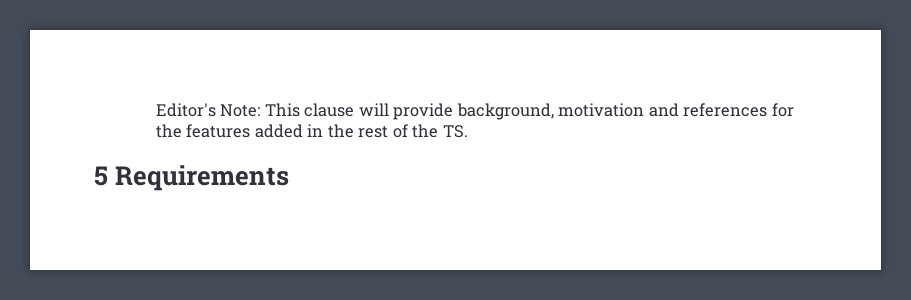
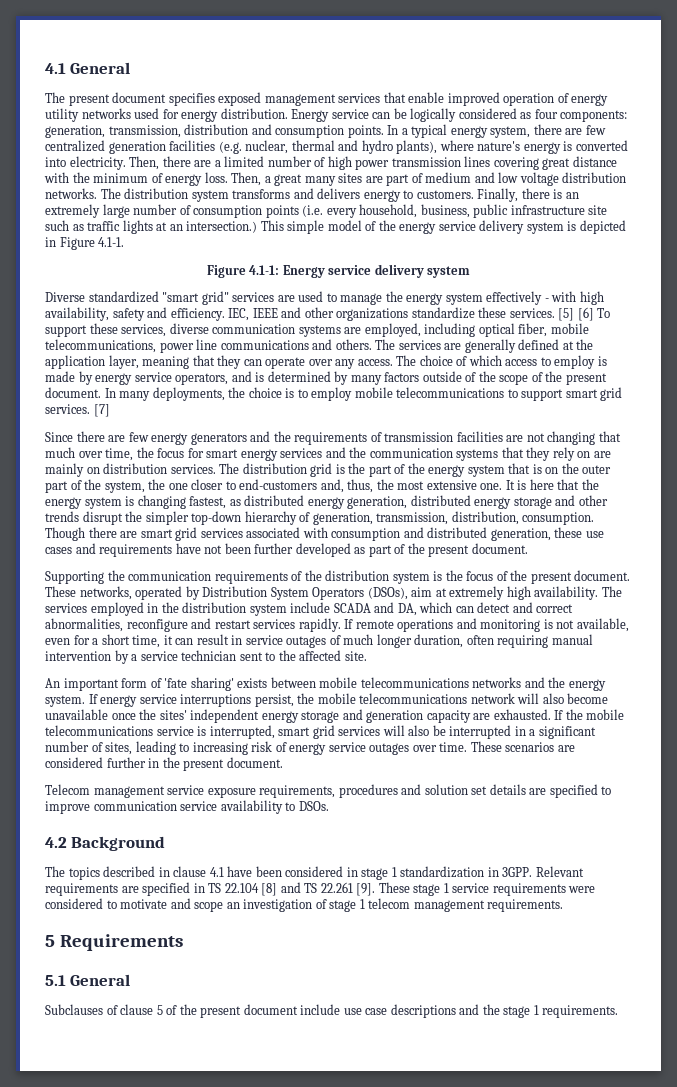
[155,103,794,120] [155,124,468,138] [94,165,290,191] Editor's Note: This clause will provide background, motivation and references for the features added in the rest of the TS. // 5 Requirements -> [45,62,131,74] [45,92,609,106] [45,108,628,122] [45,124,606,138] [45,140,628,154] [45,156,617,170] [44,172,627,186] [45,188,579,202] [45,204,608,218] [45,220,626,234] [45,237,125,250] [206,264,471,278] [45,291,604,305] [45,307,611,321] [45,323,589,337] [45,339,594,353] [45,355,607,369] [45,371,607,385] [45,387,623,401] [45,404,110,417] [45,431,621,445] [45,447,611,461] [45,463,612,477] [45,479,599,493] [45,495,608,509] [45,511,595,525] [45,527,604,541] [45,543,528,557] [45,570,631,584] [45,586,622,600] [45,602,574,616] [45,618,629,632] [45,634,593,648] [45,650,367,664] [45,677,606,691] [45,693,609,707] [45,709,625,723] [45,725,596,739] [45,741,575,755] [45,757,283,771] [45,784,612,798] [45,800,329,814] [45,836,166,851] [45,866,584,880] [45,882,596,896] [45,898,564,912] [45,934,183,951] [45,974,131,986] [45,1004,619,1018] 4.1 General // The present document specifies exposed management services that enable improved operation of energy utility networks used for energy distribution. Energy service can be logically considered as four components: generation, transmission, distribution and consumption points. In a typical energy system, there are few centralized generation facilities (e.g. nuclear, thermal and hydro plants), where nature's energy is converted into electricity. Then, there are a limited number of high power transmission lines covering great distance with the minimum of energy loss. Then, a great many sites are part of medium and low voltage distribution networks. The distribution system transforms and delivers energy to customers. Finally, there is an extremely large number of consumption points (i.e. every household, business, public infrastructure site such as traffic lights at an intersection.) This simple model of the energy service delivery system is depicted in Figure 4.1-1. // Figure 4.1-1: Energy service delivery system // Diverse standardized "smart grid" services are used to manage the energy system effectively - with high availability, safety and efficiency. IEC, IEEE and other organizations standardize these services. [5] [6] To support these services, diverse communication systems are employed, including optical fiber, mobile telecommunications, power line communications and others. The services are generally defined at the application layer, meaning that they can operate over any access. The choice of which access to employ is made by energy service operators, and is determined by many factors outside of the scope of the present document. In many deployments, the choice is to employ mobile telecommunications to support smart grid services. [7] // Since there are few energy generators and the requirements of transmission facilities are not changing that much over time, the focus for smart energy services and the communication systems that they rely on are mainly on distribution services. The distribution grid is the part of the energy system that is on the outer part of the system, the one closer to end-customers and, thus, the most extensive one. It is here that the energy system is changing fastest, as distributed energy generation, distributed energy storage and other trends disrupt the simpler top-down hierarchy of generation, transmission, distribution, consumption. Though there are smart grid services associated with consumption and distributed generation, these use cases and requirements have not been further developed as part of the present document. // Supporting the communication requirements of the distribution system is the focus of the present document. These networks, operated by Distribution System Operators (DSOs), aim at extremely high availability. The services employed in the distribution system include SCADA and DA, which can detect and correct abnormalities, reconfigure and restart services rapidly. If remote operations and monitoring is not available, even for a short time, it can result in service outages of much longer duration, often requiring manual intervention by a service technician sent to the affected site. // An important form of 'fate sharing' exists between mobile telecommunications networks and the energy system. If energy service interruptions persist, the mobile telecommunications network will also become unavailable once the sites' independent energy storage and generation capacity are exhausted. If the mobile telecommunications service is interrupted, smart grid services will also be interrupted in a significant number of sites, leading to increasing risk of energy service outages over time. These scenarios are considered further in the present document. // Telecom management service exposure requirements, procedures and solution set details are specified to improve communication service availability to DSOs. // 4.2 Background // The topics described in clause 4.1 have been considered in stage 1 standardization in 3GPP. Relevant requirements are specified in TS 22.104 [8] and TS 22.261 [9]. These stage 1 service requirements were considered to motivate and scope an investigation of stage 1 telecom management requirements. // 5 Requirements // 5.1 General // Subclauses of clause 5 of the present document include use case descriptions and the stage 1 requirements.

